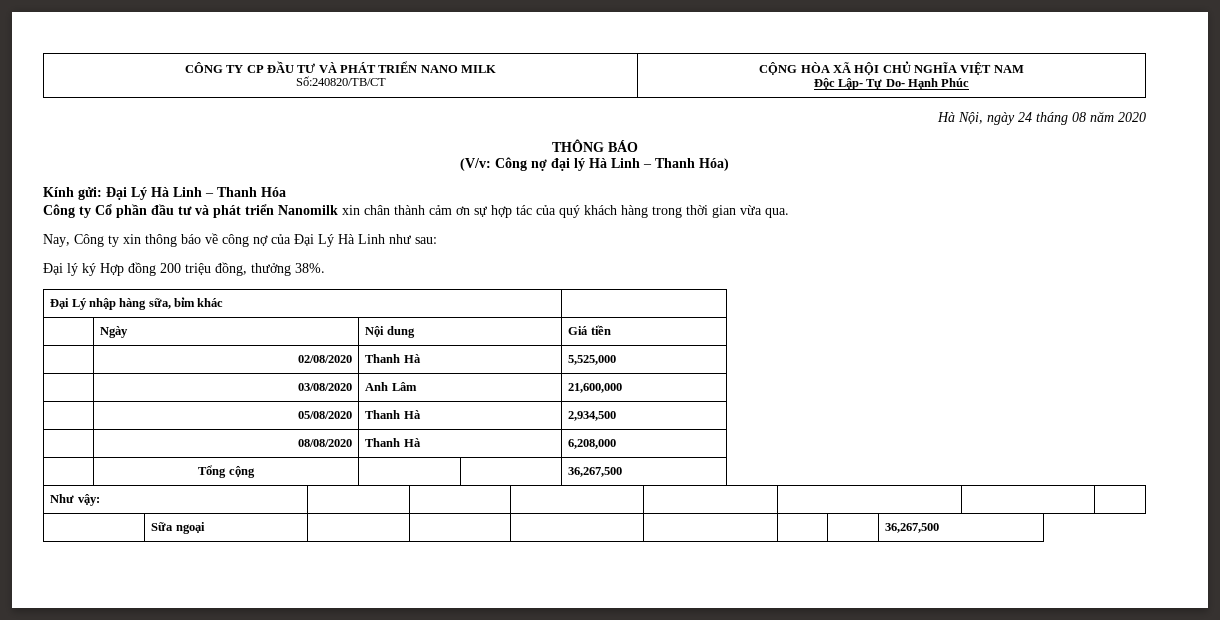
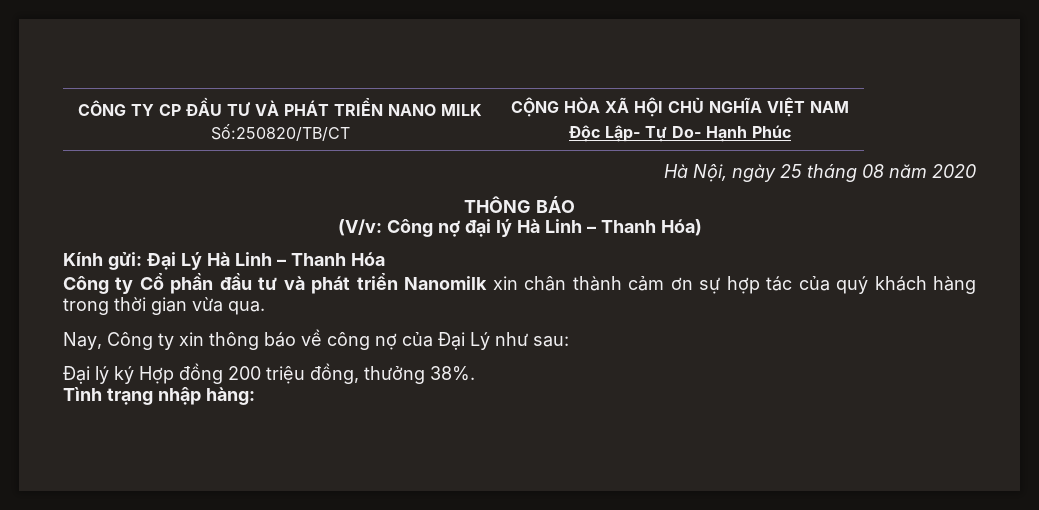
[295,76,386,86] Số:240820/TB/CT -> [210,124,350,141] Số:250820/TB/CT
[1018,112,1032,122] 24 -> [780,164,802,178] 25
[338,234,385,244] Hà Linh -> (490, 341) none
[50,297,224,310] [100,326,129,338] [365,326,415,338] [568,325,611,335] [297,355,352,363] [365,354,421,363] [568,355,617,365] [297,383,352,391] [365,382,417,391] [568,383,623,393] [297,411,352,419] [365,410,421,419] [568,411,617,421] [297,439,352,447] [365,438,421,447] [568,439,617,449] [198,465,255,478] [568,467,623,477] [50,494,100,506] [151,522,205,534] [885,523,940,533] // Đại Lý nhập hàng sữa, bỉm khác | // | Ngày | Nội dung | Giá tiền // | 02/08/2020 | Thanh Hà | 5,525,000 // | 03/08/2020 | Anh Lâm | 21,600,000 // | 05/08/2020 | Thanh Hà | 2,934,500 // | 08/08/2020 | Thanh Hà | 6,208,000 // | Tổng cộng | | | 36,267,500 // Như vậy: | | | | | | | // | Sữa ngoại | | | | | | | 36,267,500 -> [63,387,255,405] // Tình trạng nhập hàng:

